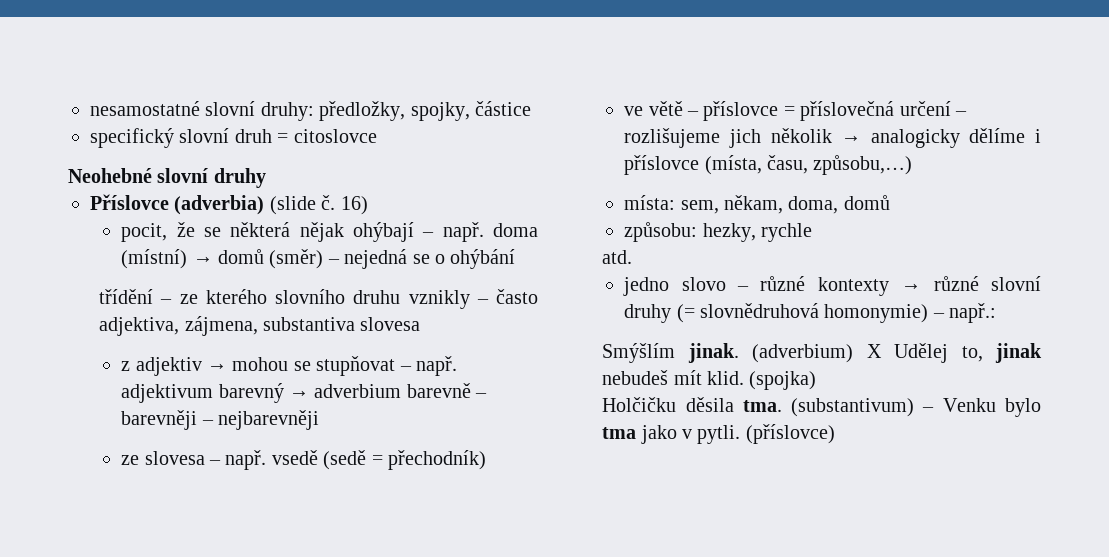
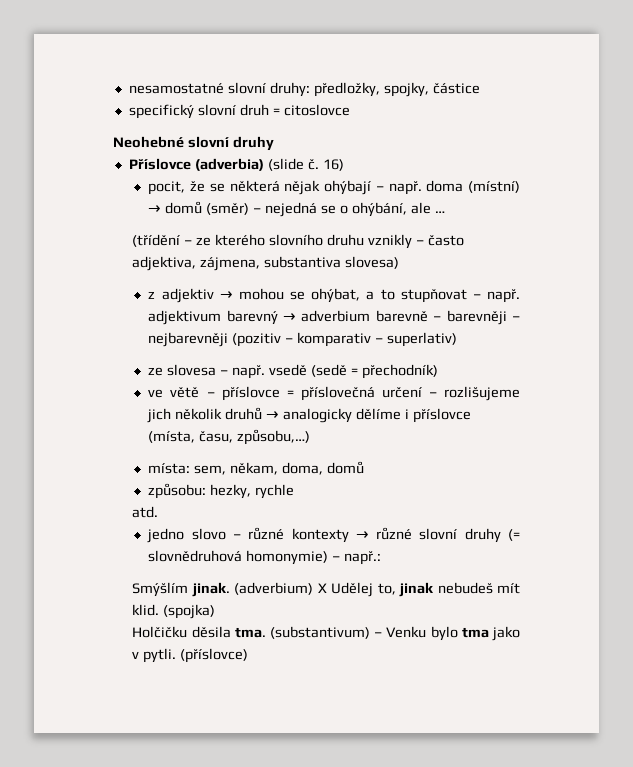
[450,249,516,269] [99,289,154,304] ohýbání // třídění -> [351,202,445,217] [132,234,182,247] ohýbání, ale … // (třídění
[360,317,421,331] slovesa -> [345,256,400,269] slovesa)
(311, 366) none -> [311,288,395,303] ohýbat, a to
(320, 420) none -> [232,332,457,347] (pozitiv – komparativ – superlativ)
(832, 135) none -> [225,407,263,420] druhů

